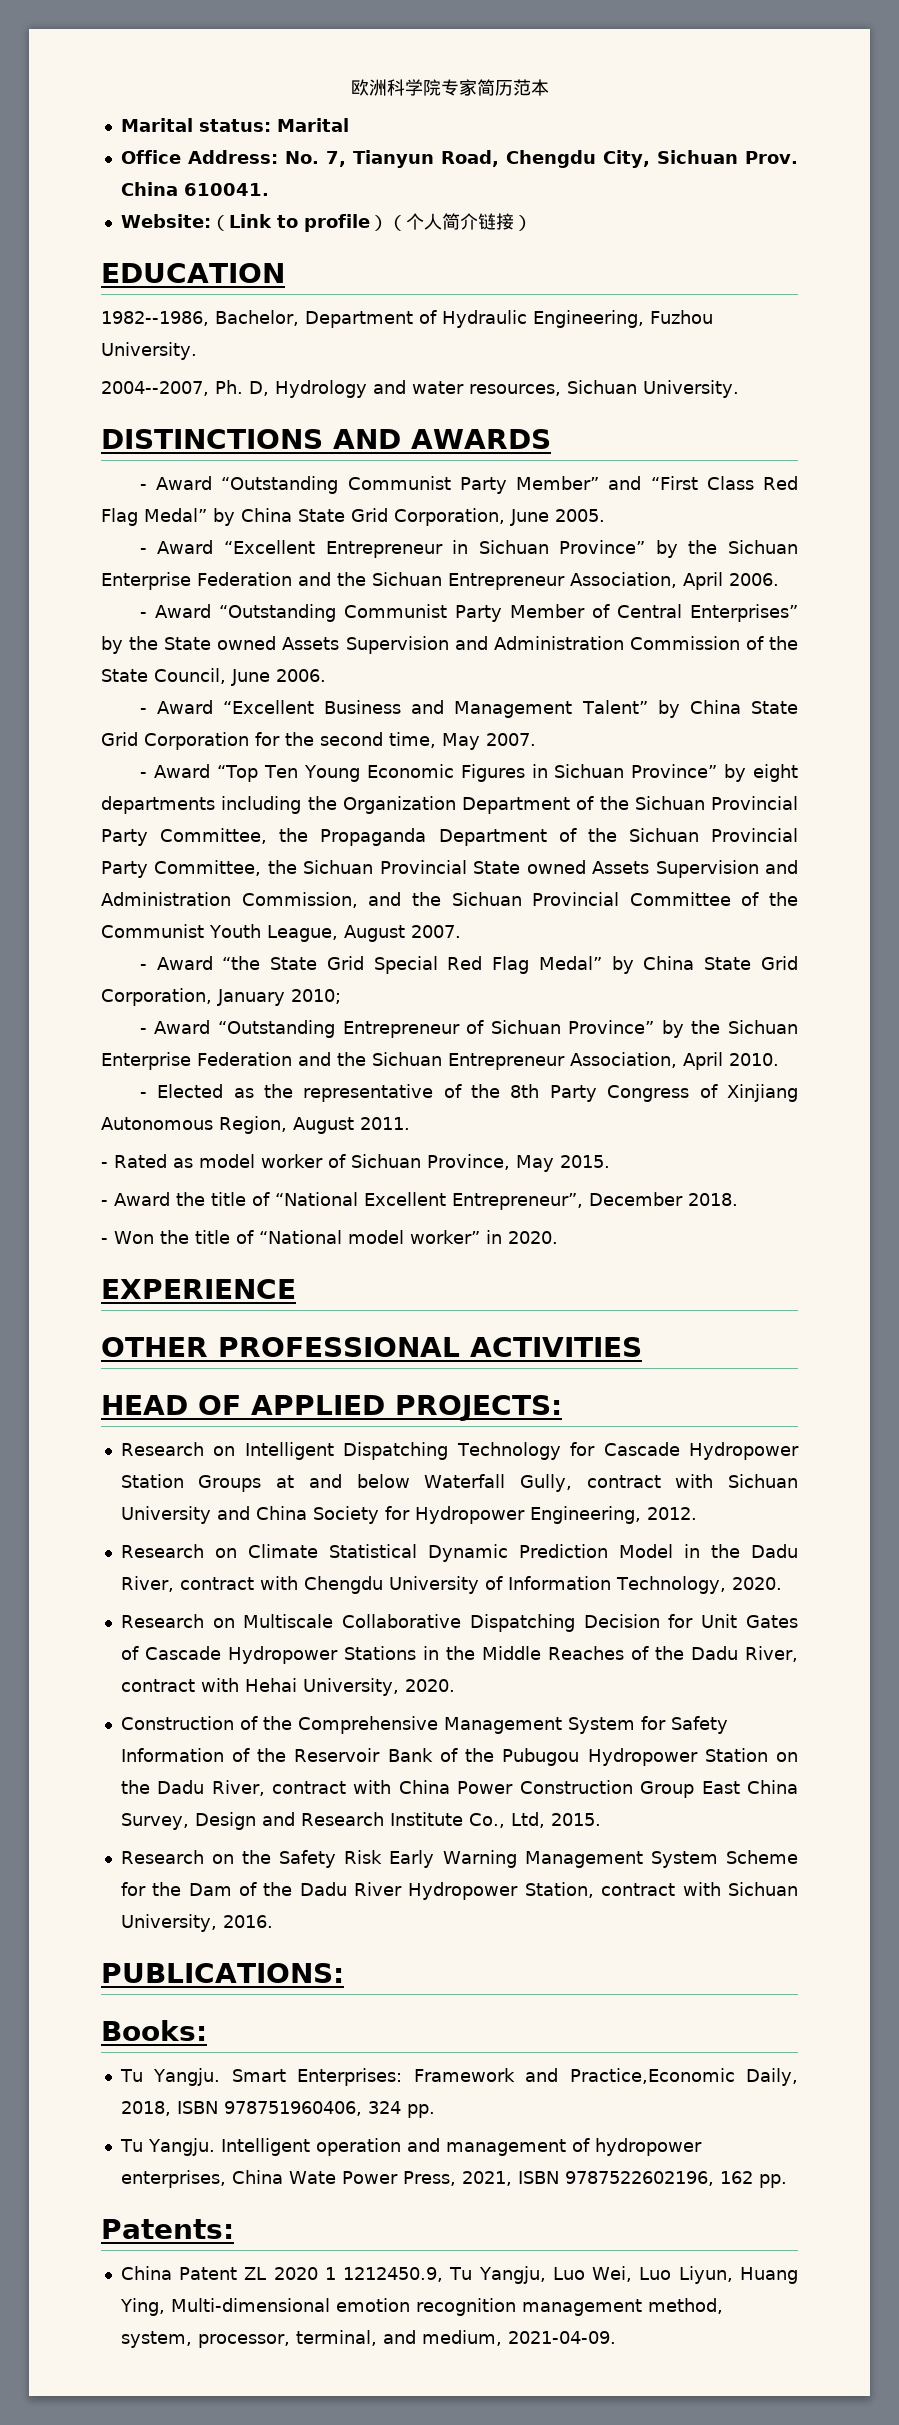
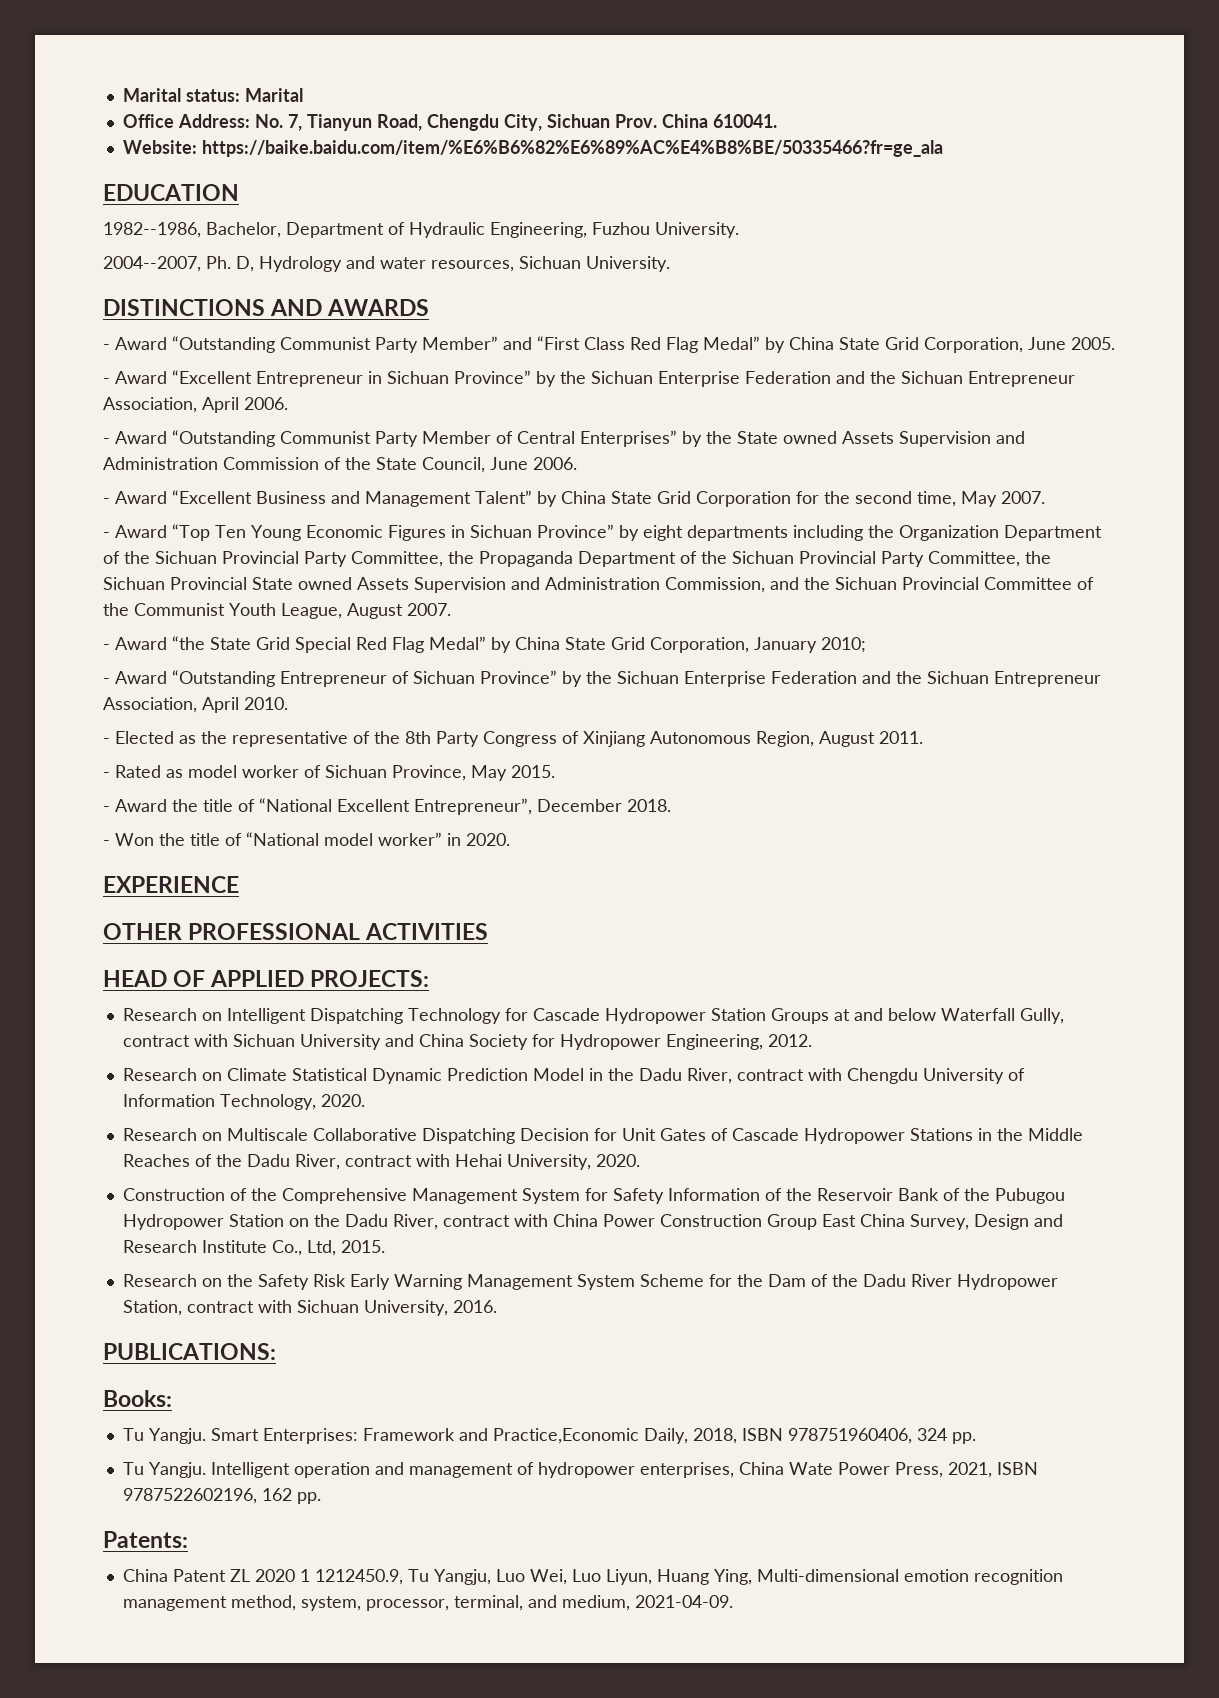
[350,79,549,96] 欧洲科学院专家简历范本 // -> (122, 95) none
[210,213,532,232] （Link to profile）（个人简介链接） -> [201,140,943,157] https://baike.baidu.com/item/%E6%B6%82%E6%89%AC%E4%B8%BE/50335466?fr=ge_ala

